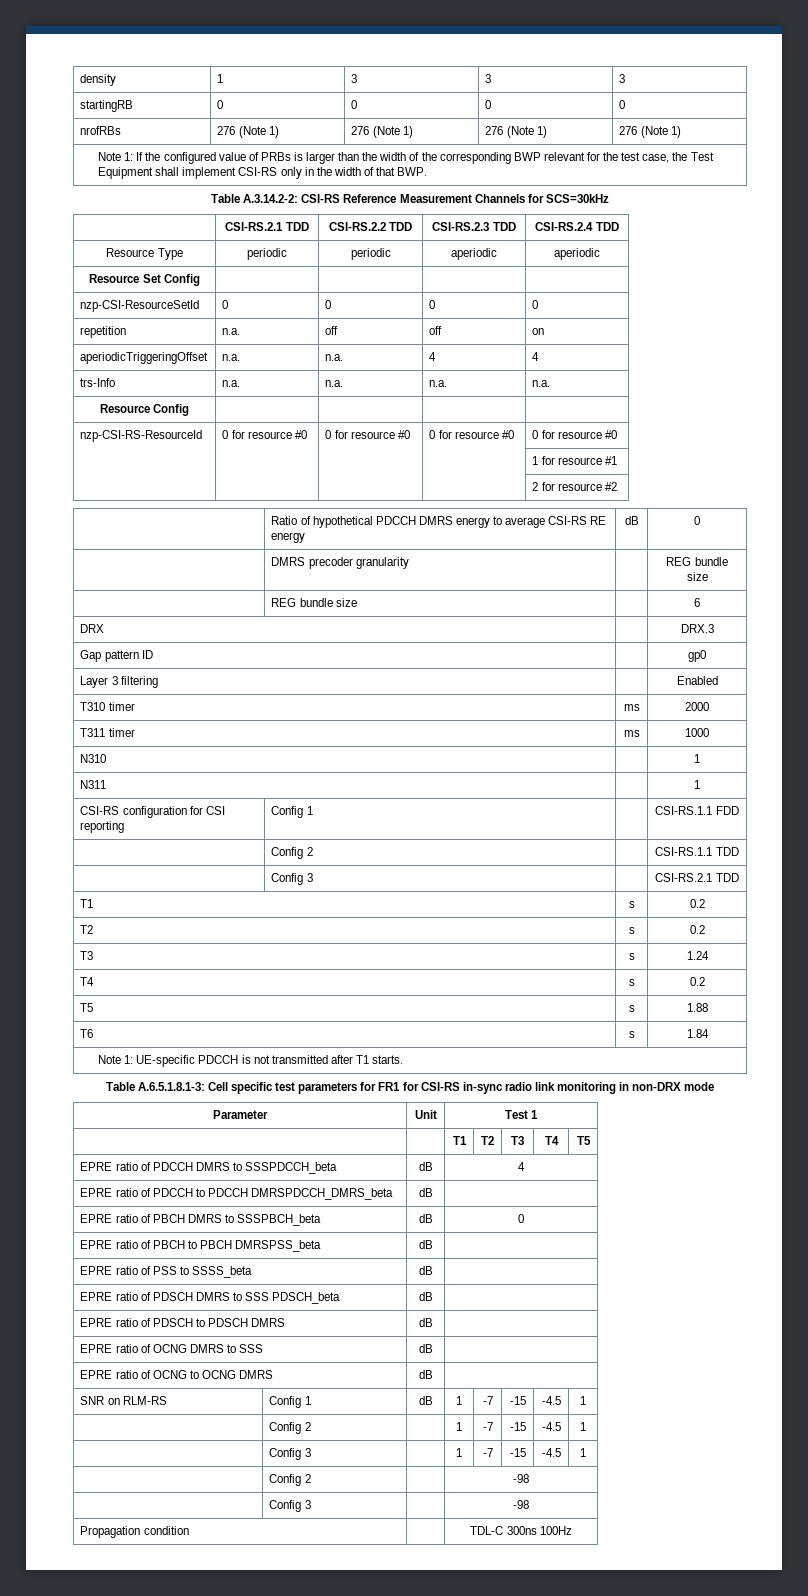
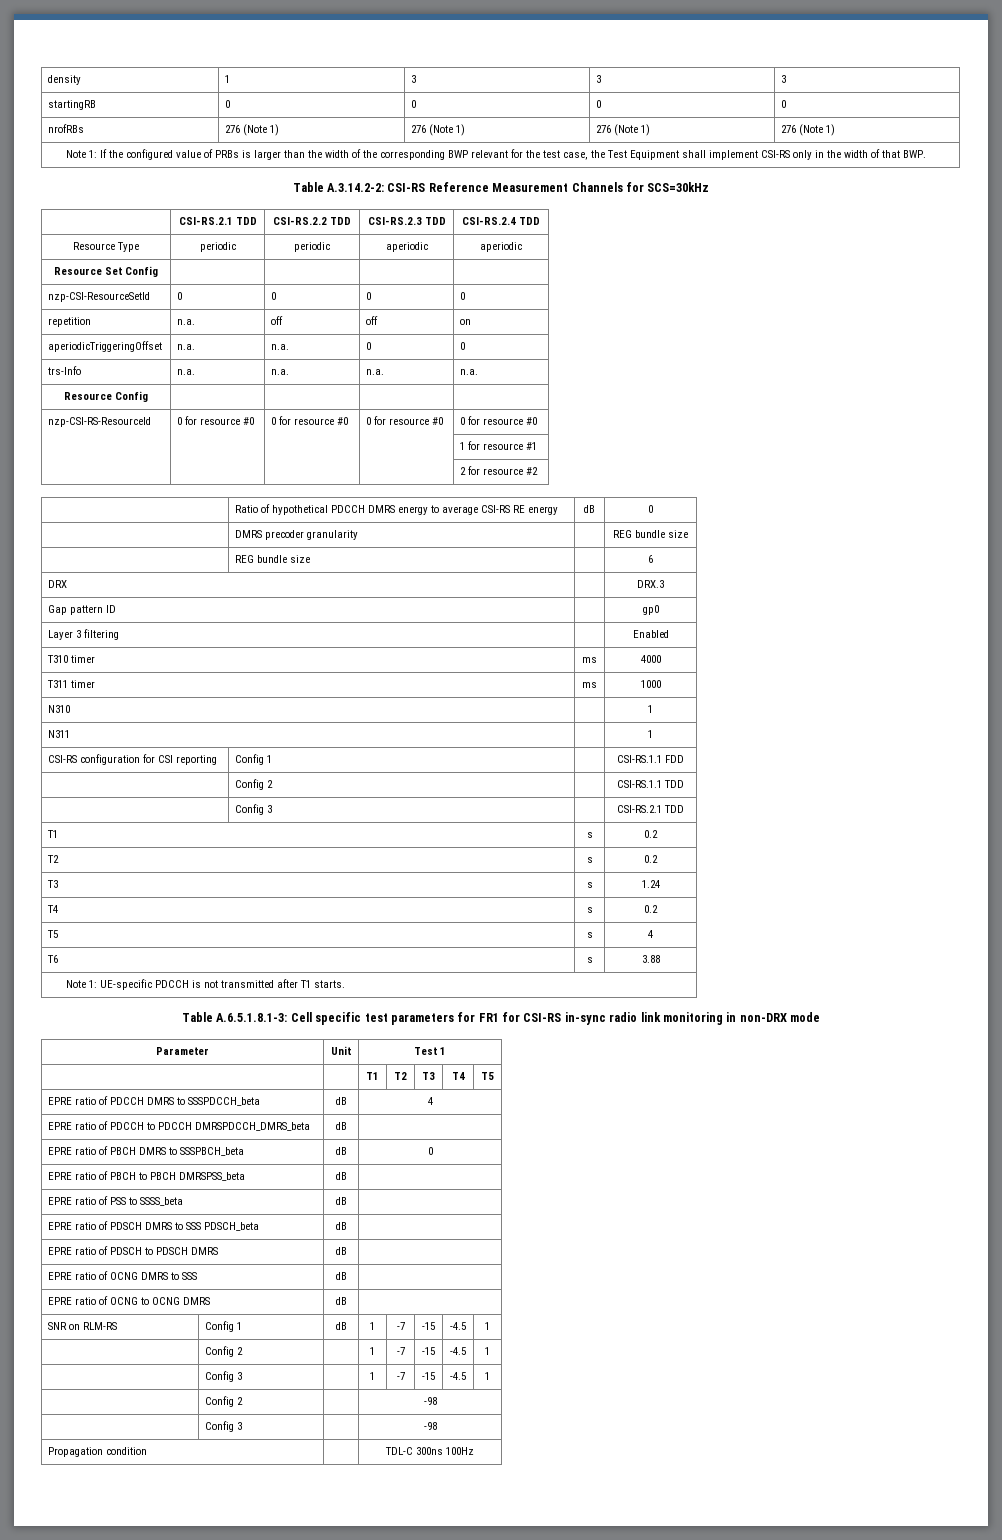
[429,352,437,361] [532,352,540,361] 4 | 4 -> [366,342,372,350] [460,342,466,350] 0 | 0
[685,702,709,711] 2000 -> [640,655,661,663] 4000
[686,1003,708,1012] 1.88 -> [648,930,653,938] 4
[686,1029,709,1038] 1.84 -> [641,955,660,963] 3.88

